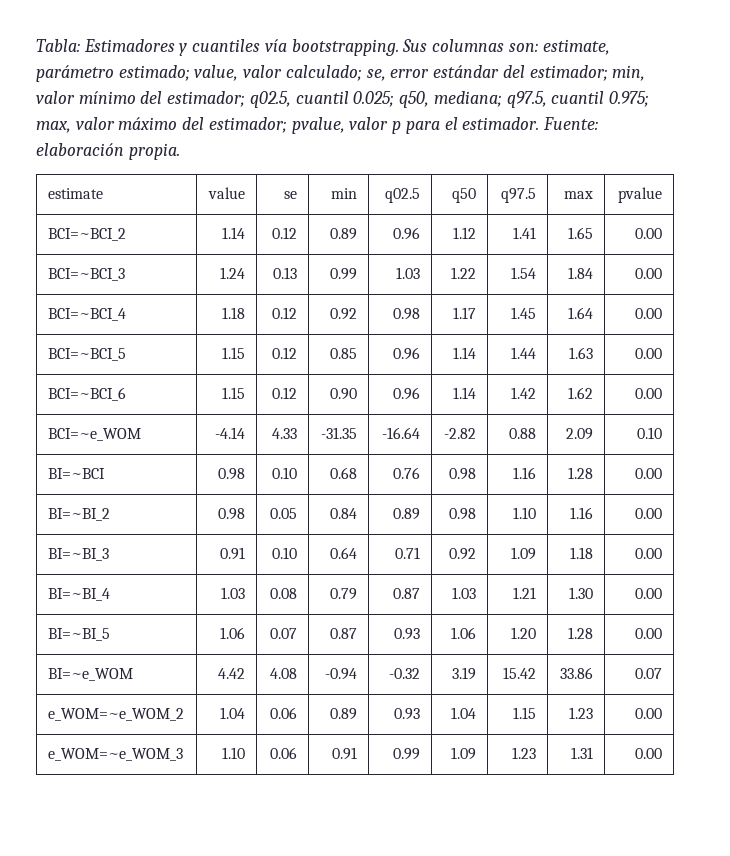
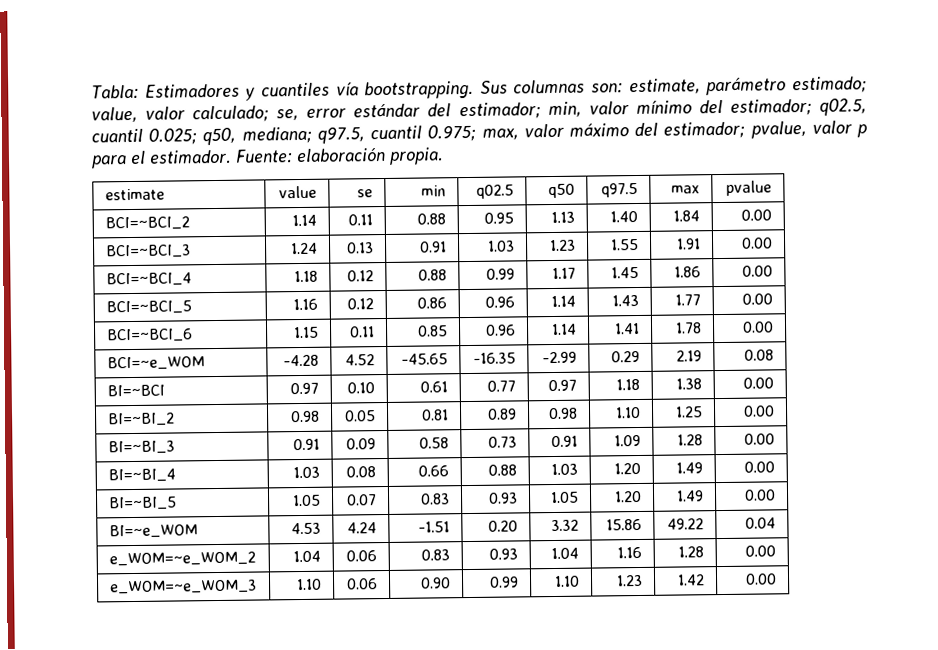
[272,227,298,239] [330,228,358,240] [393,227,421,240] [453,227,477,239] [513,227,537,239] [568,227,594,239] 0.12 | 0.89 | 0.96 | 1.12 | 1.41 | 1.65 -> [348,214,374,226] [417,213,447,225] [484,212,515,224] [551,211,576,224] [610,210,639,223] [673,210,701,222] 0.11 | 0.88 | 0.95 | 1.13 | 1.40 | 1.84
[330,268,358,280] [396,267,421,279] [451,267,477,279] [511,267,537,279] [568,267,594,279] 0.99 | 1.03 | 1.22 | 1.54 | 1.84 -> [420,241,448,253] [488,240,516,252] [549,239,577,252] [610,238,640,251] [676,238,702,250] 0.91 | 1.03 | 1.23 | 1.55 | 1.91
[330,308,358,320] [393,308,421,320] 0.92 | 0.98 -> [418,269,448,281] [486,268,516,280] 0.88 | 0.99
[568,307,594,319] 1.64 -> [674,266,702,278] 1.86
[222,347,246,359] [272,347,298,359] | 1.15 | 0.12 -> [293,298,319,311] [347,298,375,310] [417,297,448,309] [485,296,516,308] [551,295,577,308] [612,294,640,307] [675,294,702,306] [742,293,774,305] [106,328,193,343] [294,326,320,339] [350,326,376,338] | 1.16 | 0.12 | 0.86 | 0.96 | 1.14 | 1.43 | 1.77 | 0.00 // BCI=~BCI_6 | 1.15 | 0.11
[511,347,537,359] [569,347,594,359] [635,348,663,359] [47,387,126,401] [222,387,246,399] [272,387,298,399] [330,388,358,400] [393,387,421,400] [453,387,477,399] [511,387,537,399] [568,387,594,399] [635,388,663,399] [47,428,141,441] [215,427,246,439] [272,428,298,439] [321,427,358,439] [382,427,421,439] [444,428,477,439] [509,428,537,439] [566,428,594,440] [637,427,663,439] 1.44 | 1.63 | 0.00 // BCI=~BCI_6 | 1.15 | 0.12 | 0.90 | 0.96 | 1.14 | 1.42 | 1.62 | 0.00 // BCI=~e_WOM | -4.14 | 4.33 | -31.35 | -16.64 | -2.82 | 0.88 | 2.09 | 0.10 -> [614,322,641,335] [675,322,703,334] [742,321,775,333] [106,356,205,371] [283,354,320,367] [345,354,376,366] [401,353,449,365] [473,352,517,364] [542,351,578,364] [611,350,641,363] [676,350,703,362] [744,349,775,361] 1.41 | 1.78 | 0.00 // BCI=~e_WOM | -4.28 | 4.52 | -45.65 | -16.35 | -2.99 | 0.29 | 2.19 | 0.08
[218,468,246,480] [272,467,298,479] [330,467,358,479] [393,467,421,479] [449,468,477,480] [513,467,537,479] [568,467,594,479] 0.98 | 0.10 | 0.68 | 0.76 | 0.98 | 1.16 | 1.28 -> [290,382,320,395] [347,382,376,394] [420,381,449,393] [487,380,517,392] [548,379,578,392] [616,378,641,391] [676,378,703,390] 0.97 | 0.10 | 0.61 | 0.77 | 0.97 | 1.18 | 1.38
[330,508,358,519] 0.84 -> [422,409,450,421] 0.81
[570,507,594,519] 1.16 -> [675,406,704,418] 1.25
[272,547,298,559] [330,547,358,559] [395,547,421,559] [449,548,477,560] [511,547,537,560] [570,547,594,559] 0.10 | 0.64 | 0.71 | 0.92 | 1.09 | 1.18 -> [346,438,377,450] [419,437,450,449] [488,436,518,448] [551,435,579,448] [614,434,642,447] [677,434,704,446] 0.09 | 0.58 | 0.73 | 0.91 | 1.09 | 1.28
[330,588,358,600] [393,588,421,599] [452,587,477,599] [513,587,537,599] [569,587,594,599] 0.79 | 0.87 | 1.03 | 1.21 | 1.30 -> [418,465,450,477] [488,464,518,476] [551,463,579,476] [614,462,642,475] [676,462,704,474] 0.66 | 0.88 | 1.03 | 1.20 | 1.49
[220,627,246,639] 1.06 -> [293,494,322,507] 1.05
[330,628,358,639] [394,628,421,640] [451,627,477,639] [511,627,537,639] [568,627,594,639] 0.87 | 0.93 | 1.06 | 1.20 | 1.28 -> [420,493,451,505] [488,492,519,504] [550,491,580,504] [614,490,643,503] [676,490,705,502] 0.83 | 0.93 | 1.05 | 1.20 | 1.49
[218,668,246,679] [270,668,298,679] [325,668,358,680] [389,668,421,679] [452,667,477,680] [503,667,537,679] [560,667,594,679] [635,668,663,679] 4.42 | 4.08 | -0.94 | -0.32 | 3.19 | 15.42 | 33.86 | 0.07 -> [291,522,322,535] [347,522,378,534] [418,521,451,533] [488,520,519,532] [551,519,580,532] [606,518,643,531] [667,518,705,530] [745,517,777,529] 4.53 | 4.24 | -1.51 | 0.20 | 3.32 | 15.86 | 49.22 | 0.04
[330,708,358,720] 0.89 -> [421,549,451,561] 0.83
[513,707,537,719] [569,707,594,719] 1.15 | 1.23 -> [617,546,643,559] [678,546,705,558] 1.16 | 1.28
[332,747,358,760] [393,748,421,760] [451,747,477,760] [512,747,537,759] [571,747,594,759] 0.91 | 0.99 | 1.09 | 1.23 | 1.31 -> [420,577,452,589] [489,576,520,588] [554,575,581,587] [616,574,644,587] [677,574,706,586] 0.90 | 0.99 | 1.10 | 1.23 | 1.42

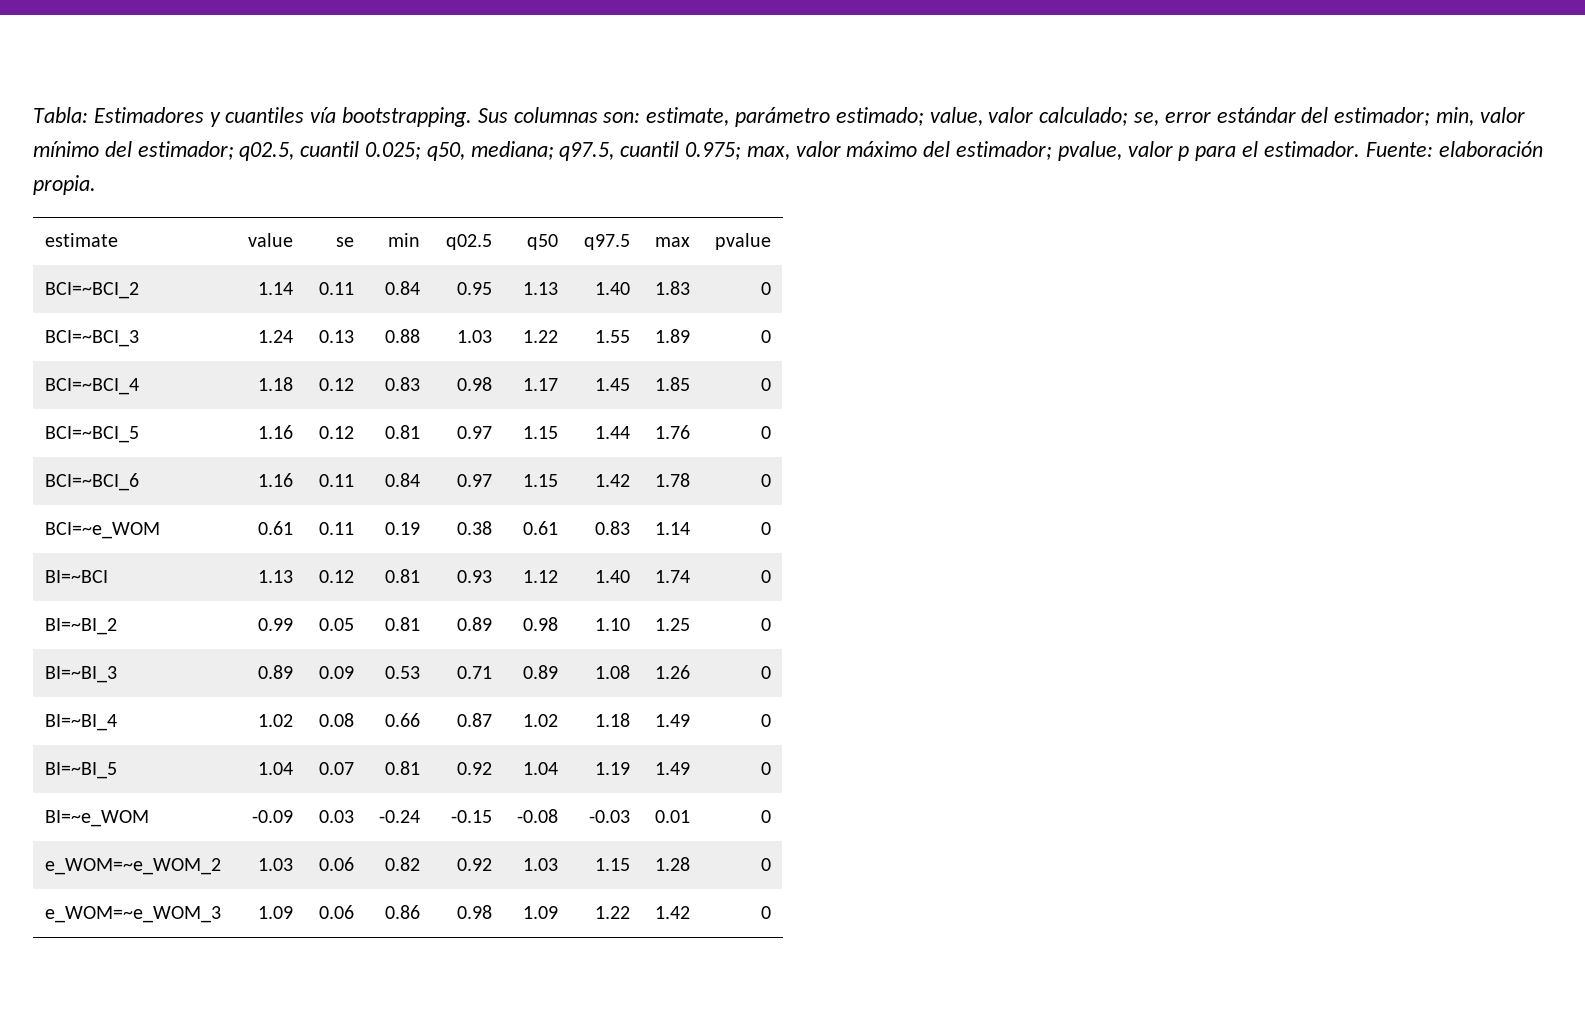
[417,213,447,225] 0.88 -> [384,281,420,295] 0.84
[673,210,701,222] [741,209,773,221] 1.84 | 0.00 -> [654,281,690,295] [760,282,771,295] 1.83 | 0
[420,241,448,253] [488,240,516,252] [549,239,577,252] 0.91 | 1.03 | 1.23 -> [384,329,420,343] [456,330,492,343] [522,330,558,343] 0.88 | 1.03 | 1.22
[676,238,702,250] [741,237,774,249] 1.91 | 0.00 -> [654,329,690,343] [760,330,771,343] 1.89 | 0
[418,269,448,281] [486,268,516,280] 0.88 | 0.99 -> [384,377,420,391] [456,377,492,391] 0.83 | 0.98
[674,266,702,278] [742,265,774,277] 1.86 | 0.00 -> [654,377,690,391] [760,378,771,391] 1.85 | 0
[417,297,448,309] [485,296,516,308] [551,295,577,308] [612,294,640,307] [675,294,702,306] [742,293,774,305] [106,328,193,343] [294,326,320,339] [350,326,376,338] [418,325,449,337] [485,324,517,336] [551,323,578,336] [614,322,641,335] [675,322,703,334] [742,321,775,333] [106,356,205,371] [283,354,320,367] [345,354,376,366] [401,353,449,365] [473,352,517,364] [542,351,578,364] [611,350,641,363] [676,350,703,362] [744,349,775,361] [106,384,165,397] [290,382,320,395] [347,382,376,394] [420,381,449,393] [487,380,517,392] [548,379,578,392] [616,378,641,391] [676,378,703,390] [743,377,775,389] 0.86 | 0.96 | 1.14 | 1.43 | 1.77 | 0.00 // BCI=~BCI_6 | 1.15 | 0.11 | 0.85 | 0.96 | 1.14 | 1.41 | 1.78 | 0.00 // BCI=~e_WOM | -4.28 | 4.52 | -45.65 | -16.35 | -2.99 | 0.29 | 2.19 | 0.08 // BI=~BCI | 0.97 | 0.10 | 0.61 | 0.77 | 0.97 | 1.18 | 1.38 | 0.00 -> [384,425,420,439] [456,426,492,439] [522,426,558,439] [594,426,630,439] [654,425,690,439] [760,426,771,439] [45,473,140,491] [257,473,293,487] [318,474,354,487] [384,473,420,487] [456,474,492,487] [522,474,558,487] [594,474,630,487] [654,473,690,487] [760,474,771,487] [45,522,161,539] [257,521,293,535] [318,522,354,535] [384,522,420,535] [456,521,492,535] [522,521,558,535] [594,521,630,535] [654,522,690,535] [760,522,771,535] [45,570,109,583] [257,570,293,583] [318,570,354,583] [384,569,420,583] [456,570,492,583] [522,570,558,583] [594,570,630,583] [654,570,690,583] [760,570,771,583] 0.81 | 0.97 | 1.15 | 1.44 | 1.76 | 0 // BCI=~BCI_6 | 1.16 | 0.11 | 0.84 | 0.97 | 1.15 | 1.42 | 1.78 | 0 // BCI=~e_WOM | 0.61 | 0.11 | 0.19 | 0.38 | 0.61 | 0.83 | 1.14 | 0 // BI=~BCI | 1.13 | 0.12 | 0.81 | 0.93 | 1.12 | 1.40 | 1.74 | 0
[291,410,321,423] 0.98 -> [257,618,293,631] 0.99
[743,405,776,417] 0.00 -> [760,618,771,631] 0
[293,438,321,451] 0.91 -> [257,665,293,679] 0.89
[419,437,450,449] [488,436,518,448] [551,435,579,448] [614,434,642,447] [677,434,704,446] [744,433,776,445] 0.58 | 0.73 | 0.91 | 1.09 | 1.28 | 0.00 -> [384,666,420,679] [456,666,492,679] [522,665,558,679] [594,665,630,679] [654,665,690,679] [760,666,771,679] 0.53 | 0.71 | 0.89 | 1.08 | 1.26 | 0
[293,466,321,479] 1.03 -> [257,714,293,727] 1.02
[488,464,518,476] [551,463,579,476] [614,462,642,475] [676,462,704,474] [744,461,776,473] [108,496,177,511] [293,494,322,507] [347,494,378,506] [420,493,451,505] [488,492,519,504] [550,491,580,504] [614,490,643,503] [676,490,705,502] [744,489,777,501] [108,524,198,539] [291,522,322,535] [347,522,378,534] [418,521,451,533] [488,520,519,532] [551,519,580,532] [606,518,643,531] [667,518,705,530] [745,517,777,529] [108,551,256,567] [293,550,322,563] [346,550,378,562] [421,549,451,561] [489,548,519,560] [551,547,580,560] [617,546,643,559] [678,546,705,558] [745,545,777,557] [109,579,257,595] [297,578,323,591] [346,578,379,590] [420,577,452,589] [489,576,520,588] [554,575,581,587] [616,574,644,587] [677,574,706,586] [745,573,778,585] 0.88 | 1.03 | 1.20 | 1.49 | 0.00 // BI=~BI_5 | 1.05 | 0.07 | 0.83 | 0.93 | 1.05 | 1.20 | 1.49 | 0.00 // BI=~e_WOM | 4.53 | 4.24 | -1.51 | 0.20 | 3.32 | 15.86 | 49.22 | 0.04 // e_WOM=~e_WOM_2 | 1.04 | 0.06 | 0.83 | 0.93 | 1.04 | 1.16 | 1.28 | 0.00 // e_WOM=~e_WOM_3 | 1.10 | 0.06 | 0.90 | 0.99 | 1.10 | 1.23 | 1.42 | 0.00 -> [456,713,492,727] [522,714,558,727] [594,713,630,727] [654,714,690,727] [760,714,771,727] [45,762,118,779] [257,762,293,775] [318,762,354,775] [384,761,420,775] [456,762,492,775] [522,762,558,775] [594,762,630,775] [654,762,690,775] [760,762,771,775] [45,810,150,827] [251,810,293,823] [318,810,354,823] [378,810,420,823] [450,810,492,823] [516,809,558,823] [588,810,630,823] [654,810,690,823] [760,810,771,823] [45,858,222,875] [257,858,293,871] [318,857,354,871] [384,857,420,871] [456,858,492,871] [522,858,558,871] [594,858,630,871] [654,857,690,871] [760,858,771,871] [45,906,222,923] [257,906,293,919] [318,905,354,919] [384,905,420,919] [456,905,492,919] [522,906,558,919] [594,906,630,919] [654,906,690,919] [760,906,771,919] 0.87 | 1.02 | 1.18 | 1.49 | 0 // BI=~BI_5 | 1.04 | 0.07 | 0.81 | 0.92 | 1.04 | 1.19 | 1.49 | 0 // BI=~e_WOM | -0.09 | 0.03 | -0.24 | -0.15 | -0.08 | -0.03 | 0.01 | 0 // e_WOM=~e_WOM_2 | 1.03 | 0.06 | 0.82 | 0.92 | 1.03 | 1.15 | 1.28 | 0 // e_WOM=~e_WOM_3 | 1.09 | 0.06 | 0.86 | 0.98 | 1.09 | 1.22 | 1.42 | 0

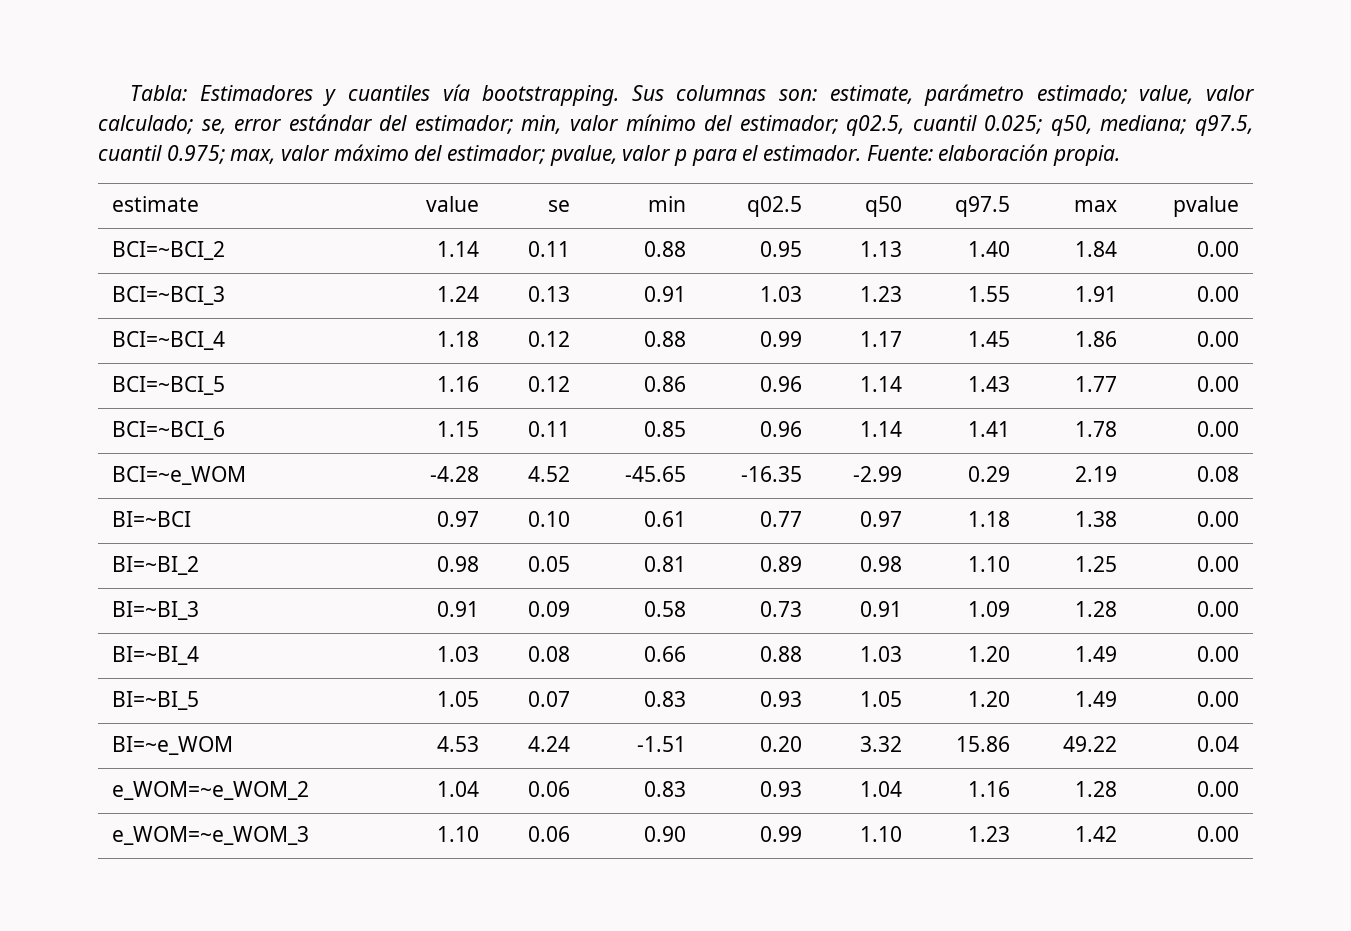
[384,281,420,295] 0.84 -> [643,241,686,257] 0.88
[654,281,690,295] [760,282,771,295] 1.83 | 0 -> [1074,241,1117,257] [1196,241,1239,257] 1.84 | 0.00
[384,329,420,343] [456,330,492,343] [522,330,558,343] 0.88 | 1.03 | 1.22 -> [643,286,686,302] [759,286,802,302] [859,286,902,302] 0.91 | 1.03 | 1.23
[654,329,690,343] [760,330,771,343] 1.89 | 0 -> [1074,286,1117,302] [1196,286,1239,302] 1.91 | 0.00
[384,377,420,391] [456,377,492,391] 0.83 | 0.98 -> [643,331,686,347] [759,331,802,347] 0.88 | 0.99
[654,377,690,391] [760,378,771,391] 1.85 | 0 -> [1074,331,1117,347] [1196,331,1239,347] 1.86 | 0.00
[384,425,420,439] [456,426,492,439] [522,426,558,439] [594,426,630,439] [654,425,690,439] [760,426,771,439] [45,473,140,491] [257,473,293,487] [318,474,354,487] [384,473,420,487] [456,474,492,487] [522,474,558,487] [594,474,630,487] [654,473,690,487] [760,474,771,487] [45,522,161,539] [257,521,293,535] [318,522,354,535] [384,522,420,535] [456,521,492,535] [522,521,558,535] [594,521,630,535] [654,522,690,535] [760,522,771,535] [45,570,109,583] [257,570,293,583] [318,570,354,583] [384,569,420,583] [456,570,492,583] [522,570,558,583] [594,570,630,583] [654,570,690,583] [760,570,771,583] 0.81 | 0.97 | 1.15 | 1.44 | 1.76 | 0 // BCI=~BCI_6 | 1.16 | 0.11 | 0.84 | 0.97 | 1.15 | 1.42 | 1.78 | 0 // BCI=~e_WOM | 0.61 | 0.11 | 0.19 | 0.38 | 0.61 | 0.83 | 1.14 | 0 // BI=~BCI | 1.13 | 0.12 | 0.81 | 0.93 | 1.12 | 1.40 | 1.74 | 0 -> [643,376,686,392] [759,376,802,392] [859,376,902,392] [967,376,1010,392] [1074,376,1117,392] [1196,376,1239,392] [112,421,226,440] [436,421,479,437] [527,421,570,437] [643,421,686,437] [759,421,802,437] [859,421,902,437] [967,421,1010,437] [1074,421,1117,437] [1196,421,1239,437] [112,466,247,485] [429,466,479,482] [527,466,570,482] [624,466,686,482] [740,466,802,482] [852,466,902,482] [967,466,1010,482] [1074,466,1117,482] [1196,466,1239,482] [112,511,192,527] [436,511,479,527] [527,511,570,527] [643,511,686,527] [759,511,802,527] [859,511,902,527] [967,511,1010,527] [1074,511,1117,527] [1196,511,1239,527] 0.86 | 0.96 | 1.14 | 1.43 | 1.77 | 0.00 // BCI=~BCI_6 | 1.15 | 0.11 | 0.85 | 0.96 | 1.14 | 1.41 | 1.78 | 0.00 // BCI=~e_WOM | -4.28 | 4.52 | -45.65 | -16.35 | -2.99 | 0.29 | 2.19 | 0.08 // BI=~BCI | 0.97 | 0.10 | 0.61 | 0.77 | 0.97 | 1.18 | 1.38 | 0.00
[257,618,293,631] 0.99 -> [436,556,479,572] 0.98
[760,618,771,631] 0 -> [1196,556,1239,572] 0.00
[257,665,293,679] 0.89 -> [436,601,479,617] 0.91
[384,666,420,679] [456,666,492,679] [522,665,558,679] [594,665,630,679] [654,665,690,679] [760,666,771,679] 0.53 | 0.71 | 0.89 | 1.08 | 1.26 | 0 -> [643,601,686,617] [759,601,802,617] [859,601,902,617] [967,601,1010,617] [1074,601,1117,617] [1196,601,1239,617] 0.58 | 0.73 | 0.91 | 1.09 | 1.28 | 0.00
[257,714,293,727] 1.02 -> [436,646,479,662] 1.03
[456,713,492,727] [522,714,558,727] [594,713,630,727] [654,714,690,727] [760,714,771,727] 0.87 | 1.02 | 1.18 | 1.49 | 0 -> [759,646,802,662] [859,646,902,662] [967,646,1010,662] [1074,646,1117,662] [1196,646,1239,662] 0.88 | 1.03 | 1.20 | 1.49 | 0.00
[257,762,293,775] 1.04 -> [436,691,479,707] 1.05
[384,761,420,775] [456,762,492,775] [522,762,558,775] [594,762,630,775] [654,762,690,775] [760,762,771,775] [45,810,150,827] [251,810,293,823] [318,810,354,823] [378,810,420,823] [450,810,492,823] [516,809,558,823] [588,810,630,823] [654,810,690,823] [760,810,771,823] [45,858,222,875] [257,858,293,871] [318,857,354,871] [384,857,420,871] [456,858,492,871] [522,858,558,871] [594,858,630,871] [654,857,690,871] [760,858,771,871] [45,906,222,923] [257,906,293,919] [318,905,354,919] [384,905,420,919] [456,905,492,919] [522,906,558,919] [594,906,630,919] [654,906,690,919] [760,906,771,919] 0.81 | 0.92 | 1.04 | 1.19 | 1.49 | 0 // BI=~e_WOM | -0.09 | 0.03 | -0.24 | -0.15 | -0.08 | -0.03 | 0.01 | 0 // e_WOM=~e_WOM_2 | 1.03 | 0.06 | 0.82 | 0.92 | 1.03 | 1.15 | 1.28 | 0 // e_WOM=~e_WOM_3 | 1.09 | 0.06 | 0.86 | 0.98 | 1.09 | 1.22 | 1.42 | 0 -> [643,691,686,707] [759,691,802,707] [859,691,902,707] [967,691,1010,707] [1074,691,1117,707] [1196,691,1239,707] [112,736,234,755] [436,736,479,752] [527,736,570,752] [636,736,686,752] [759,736,802,752] [859,736,902,752] [955,736,1010,752] [1062,736,1117,752] [1196,736,1239,752] [112,781,310,800] [436,781,479,797] [527,781,570,797] [643,781,686,797] [759,781,802,797] [859,781,902,797] [967,781,1010,797] [1074,781,1117,797] [1196,781,1239,797] [112,826,310,845] [436,826,479,842] [527,826,570,842] [643,826,686,842] [759,826,802,842] [859,826,902,842] [967,826,1010,842] [1074,826,1117,842] [1196,826,1239,842] 0.83 | 0.93 | 1.05 | 1.20 | 1.49 | 0.00 // BI=~e_WOM | 4.53 | 4.24 | -1.51 | 0.20 | 3.32 | 15.86 | 49.22 | 0.04 // e_WOM=~e_WOM_2 | 1.04 | 0.06 | 0.83 | 0.93 | 1.04 | 1.16 | 1.28 | 0.00 // e_WOM=~e_WOM_3 | 1.10 | 0.06 | 0.90 | 0.99 | 1.10 | 1.23 | 1.42 | 0.00

